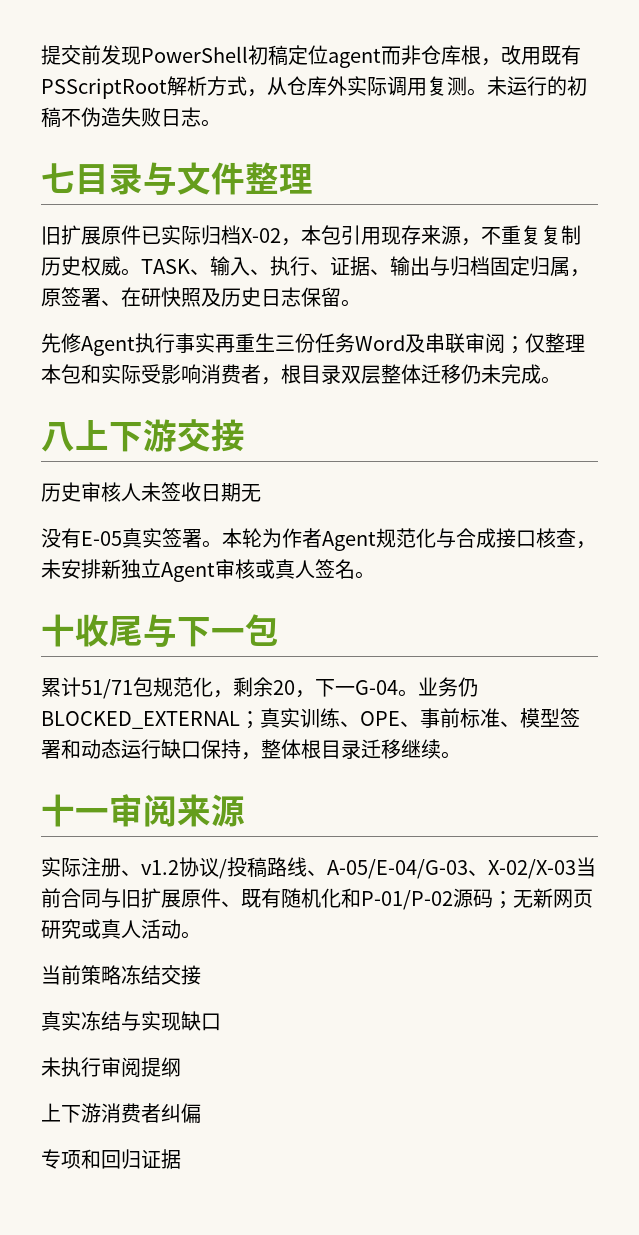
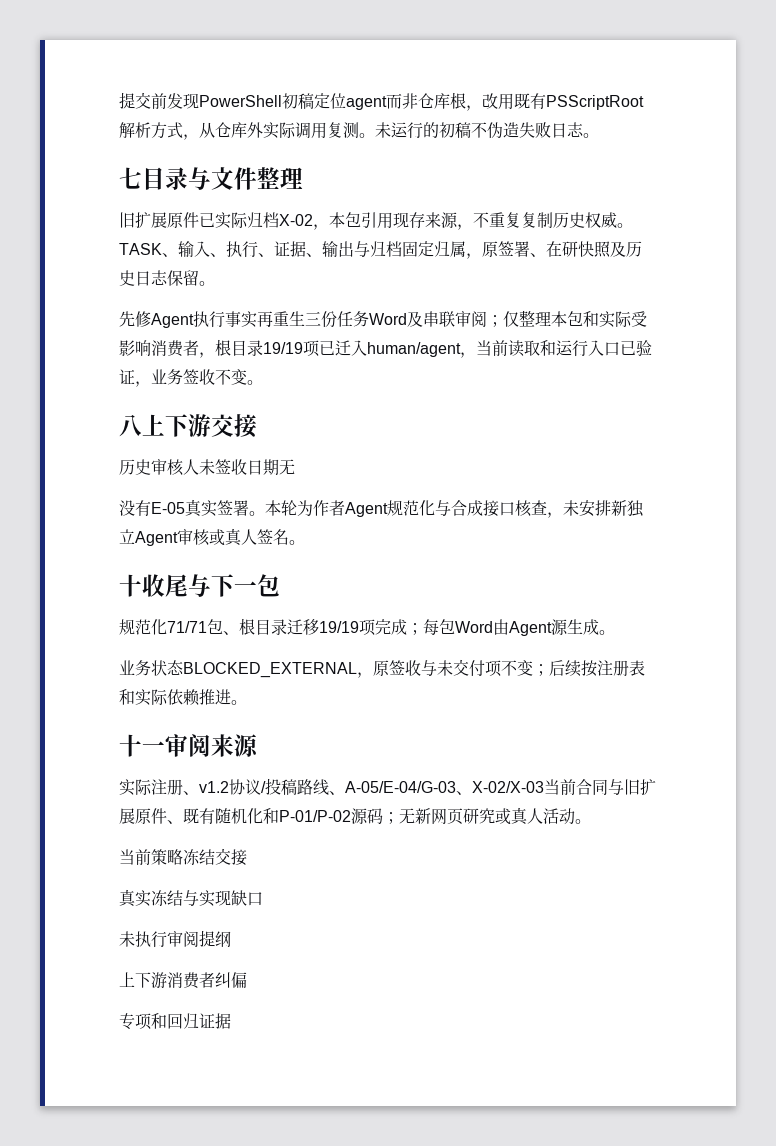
[341,364,541,384] 双层整体迁移仍未完成 -> [263,340,652,358] [119,369,247,387] 19/19项已迁入human/agent，当前读取和运行入口已验证，业务签收不变
[41,677,478,699] [41,708,580,729] [41,739,441,760] 累计51/71包规范化，剩余20，下一G-04。业务仍BLOCKED_EXTERNAL；真实训练、OPE、事前标准、模型签署和动态运行缺口保持，整体根目录迁移继续 -> [119,618,615,636] [119,659,645,678] [119,689,231,706] 规范化71/71包、根目录迁移19/19项完成；每包Word由Agent源生成。 // 业务状态BLOCKED_EXTERNAL，原签收与未交付项不变；后续按注册表和实际依赖推进

